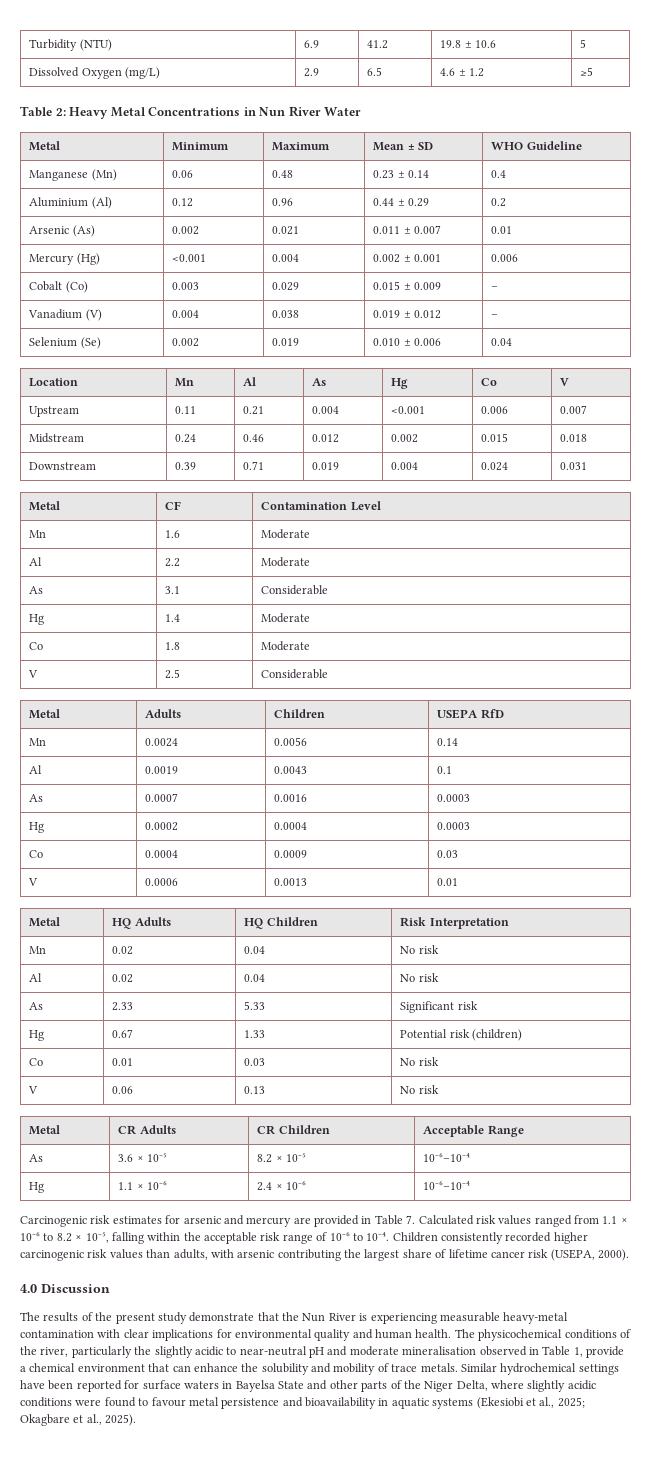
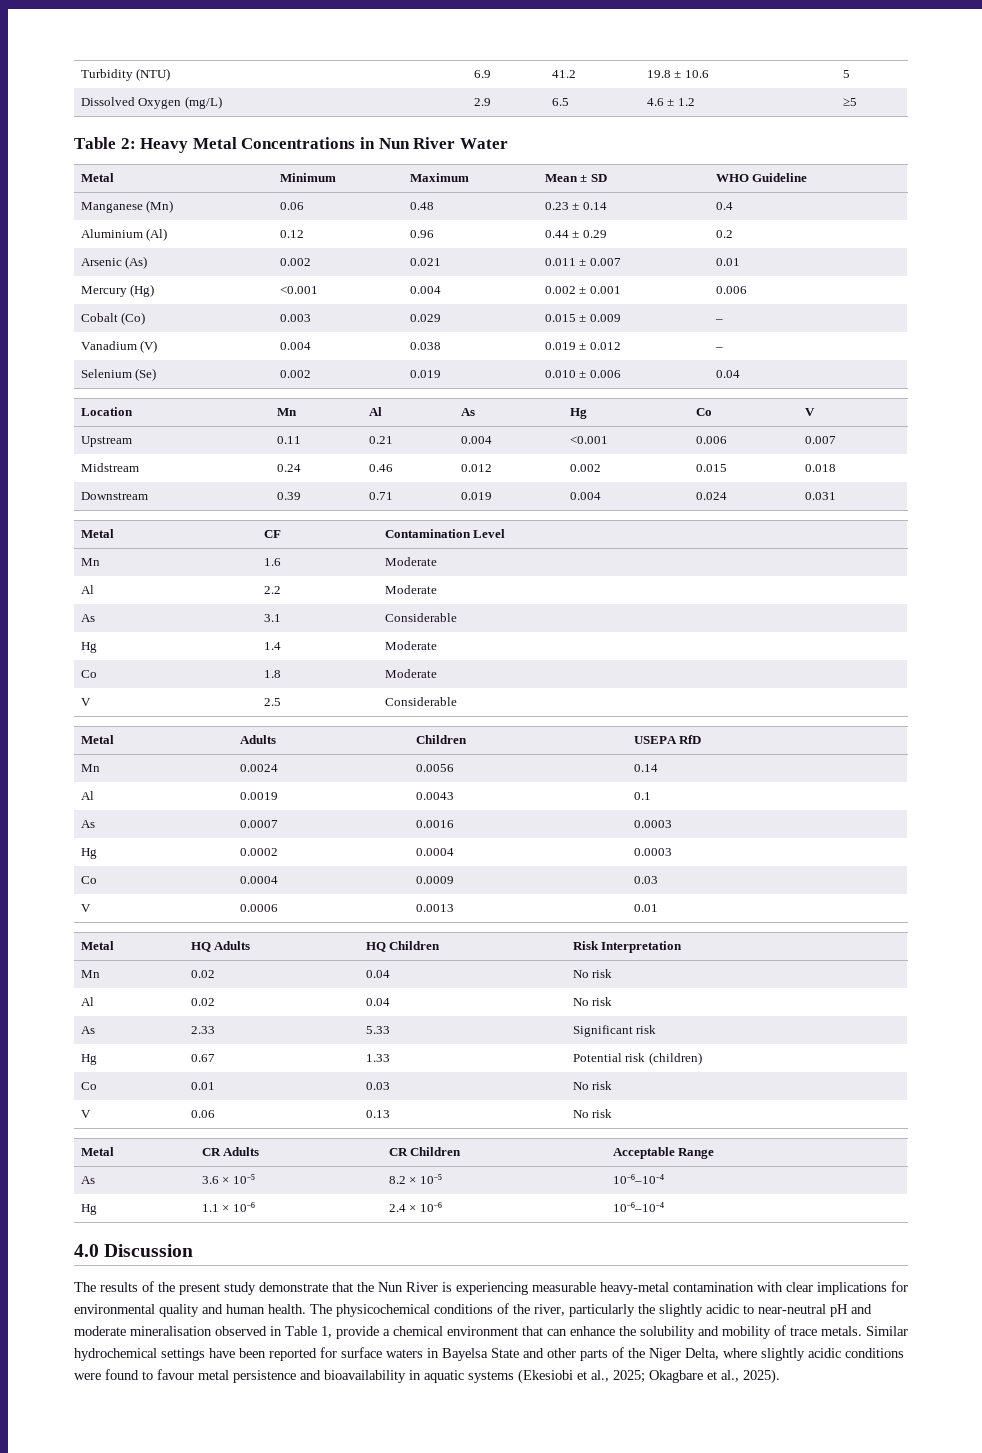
[20,1215,628,1227] [20,1232,588,1244] [20,1249,629,1261] // Carcinogenic risk estimates for arsenic and mercury are provided in Table 7. Calculated risk values ranged from 1.1 × 10⁻⁶ to 8.2 × 10⁻⁵, falling within the acceptable risk range of 10⁻⁶ to 10⁻⁴. Children consistently recorded higher carcinogenic risk values than adults, with arsenic contributing the largest share of lifetime cancer risk (USEPA, 2000). -> (664, 1207) none

